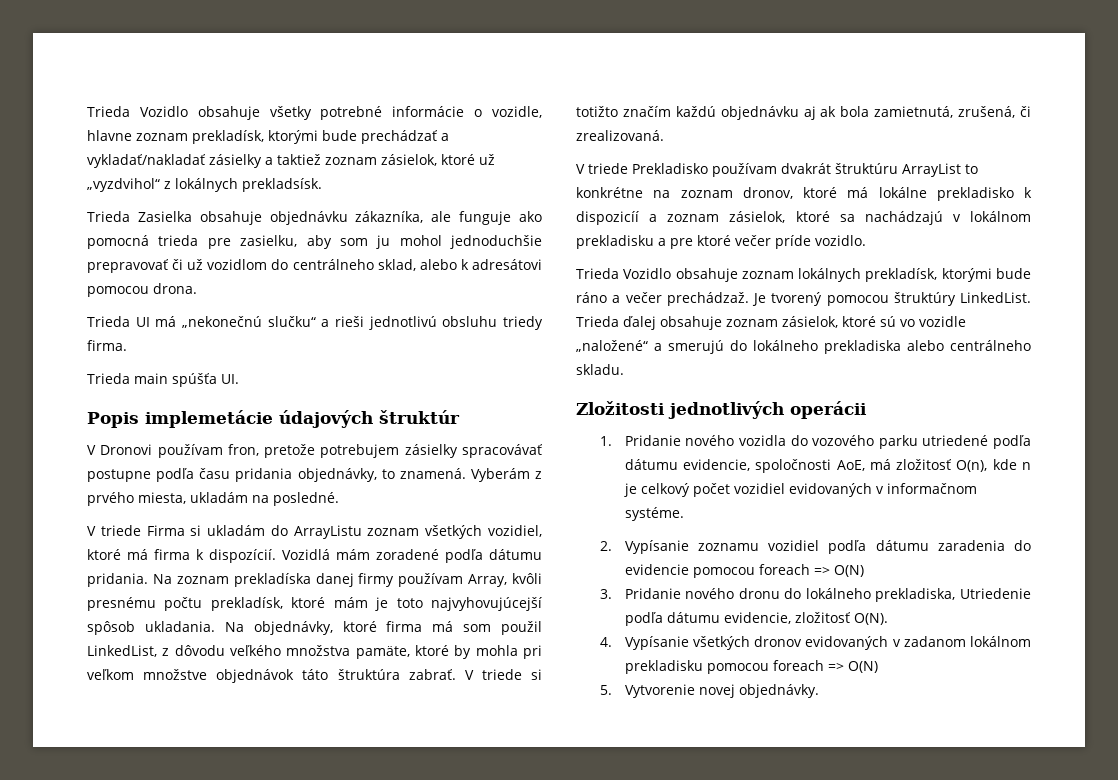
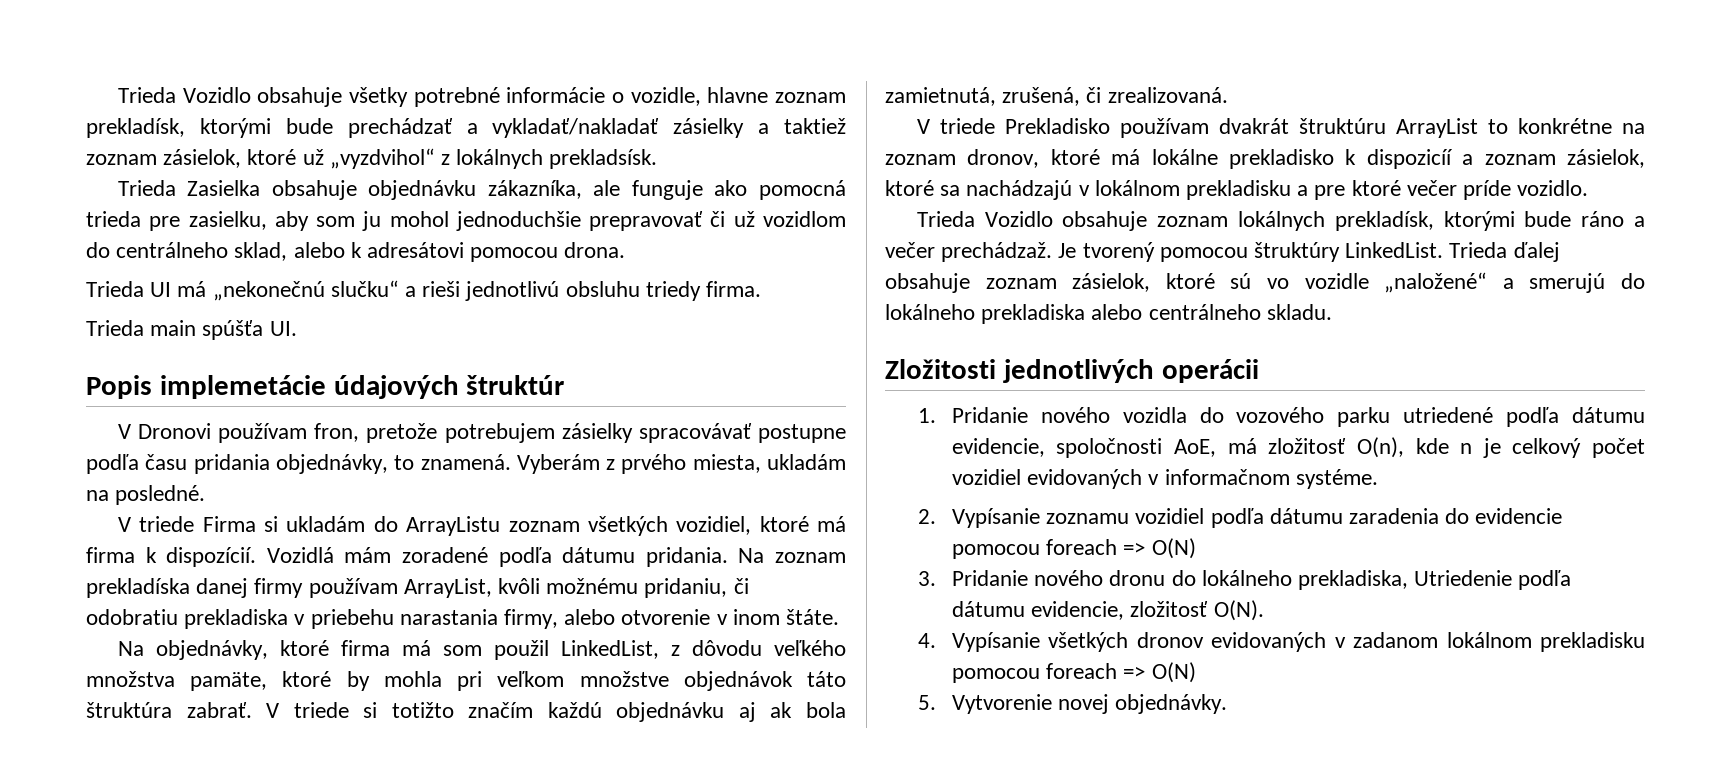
[468,573,542,587] [87,597,542,611] [87,621,215,635] Array, kvôli presnému počtu prekladísk, ktoré mám je toto najvyhovujúcejší spôsob ukladania. -> [403,578,749,598] [86,609,840,629] ArrayList, kvôli možnému pridaniu, či odobratiu prekladiska v priebehu narastania firmy, alebo otvorenie v inom štáte. //

